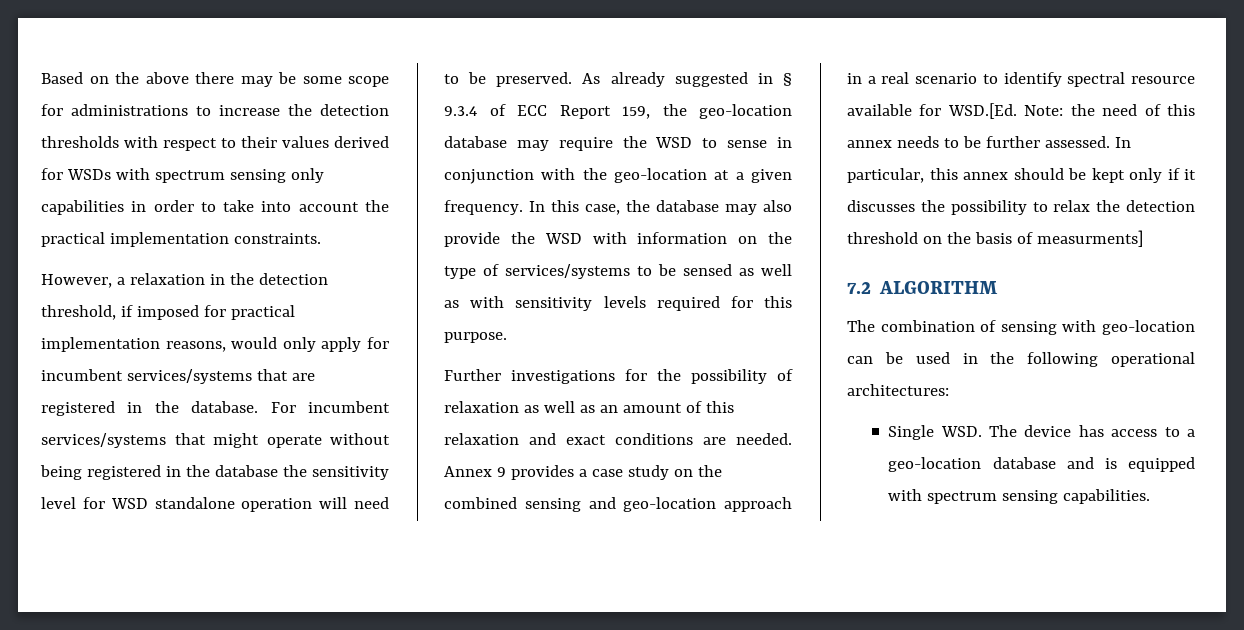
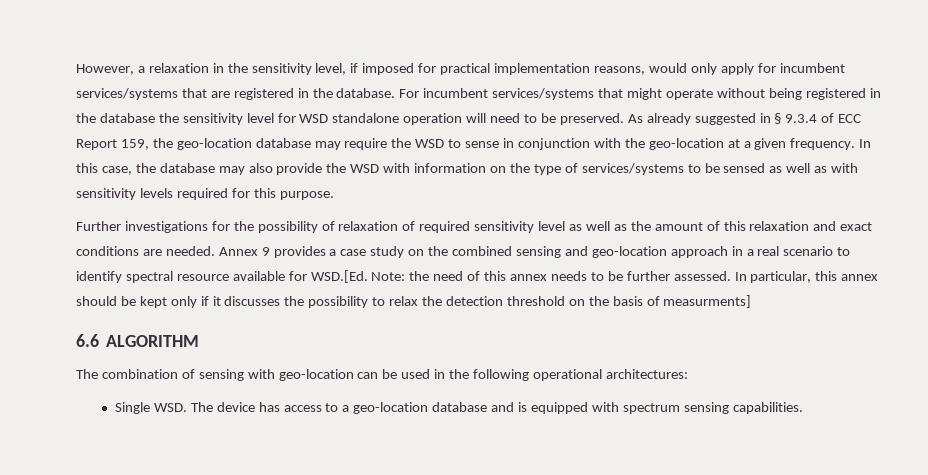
[41,72,389,87] [41,104,389,116] [41,136,389,151] [41,168,324,183] [41,200,389,215] [41,232,321,247] Based on the above there may be some scope for administrations to increase the detection thresholds with respect to their values derived for WSDs with spectrum sensing only capabilities in order to take into account the practical implementation constraints. // -> (76, 69) none
[258,273,328,285] [41,305,116,320] detection threshold, -> [251,63,347,75] sensitivity level,
[523,401,618,413] as well as an -> [402,221,651,233] of required sensitivity level as well as the
[847,282,871,294] 7.2 -> [76,334,99,347] 6.6

